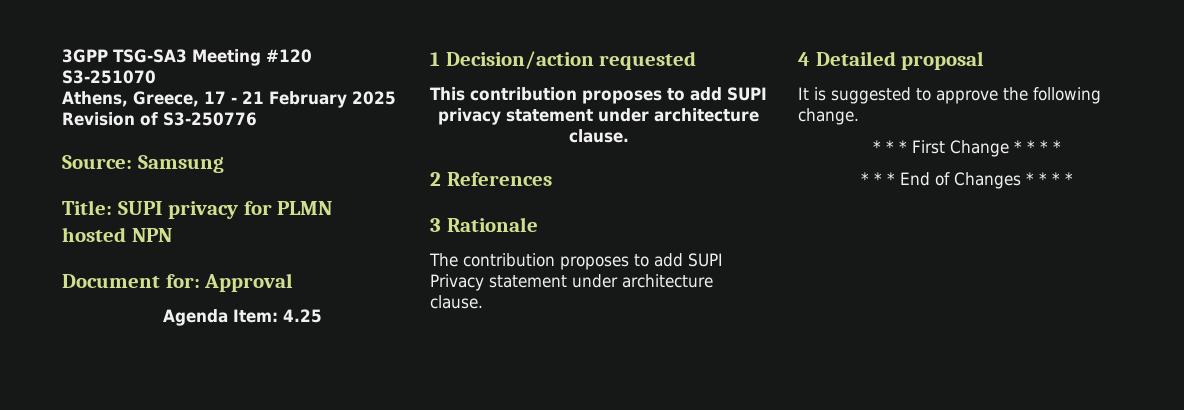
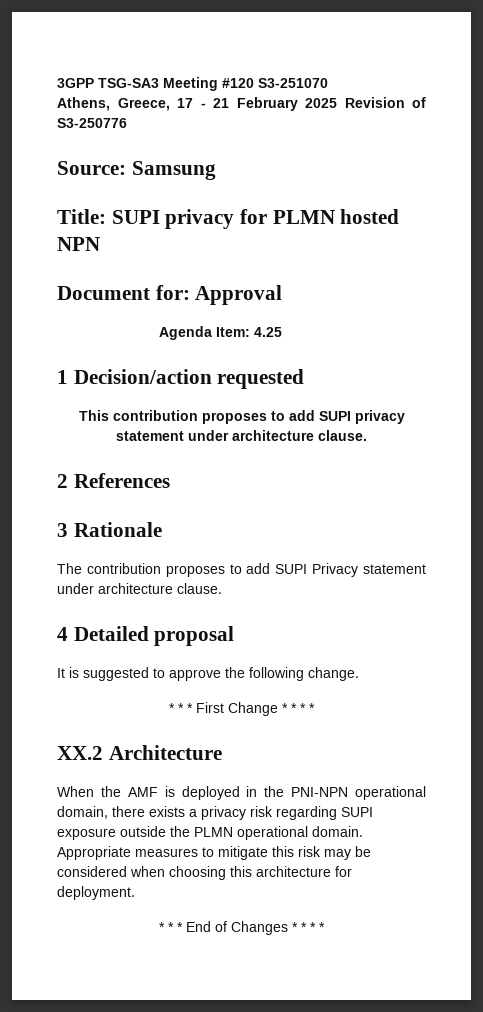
(1061, 146) none -> [57,745,222,760] [57,786,426,800] [57,806,373,820] [57,826,363,840] [57,846,371,860] [57,866,352,880] [57,886,135,900] // XX.2 Architecture // When the AMF is deployed in the PNI-NPN operational domain, there exists a privacy risk regarding SUPI exposure outside the PLMN operational domain. Appropriate measures to mitigate this risk may be considered when choosing this architecture for deployment.

